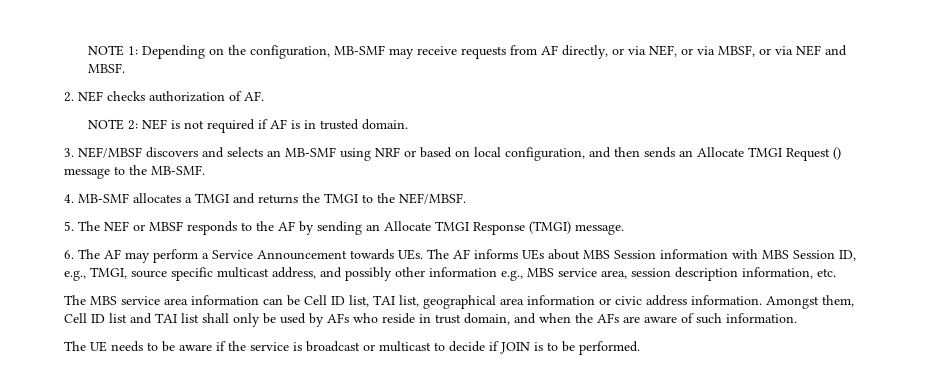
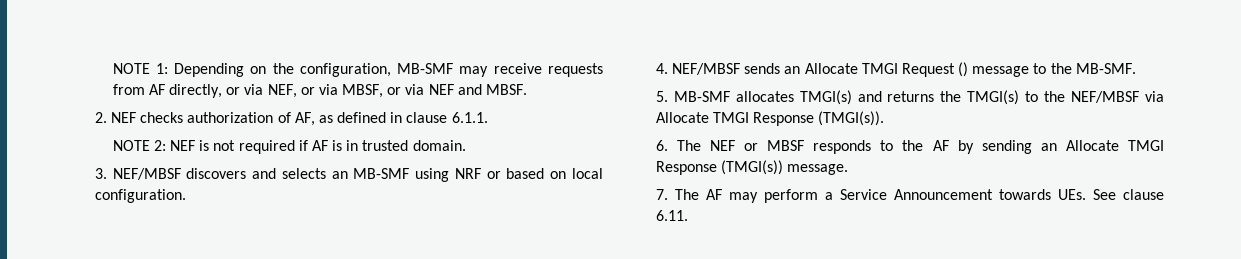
[243,91,264,101] AF. -> [294,112,488,126] AF, as defined in clause 6.1.1.
[504,147,640,161] configuration, and then -> [94,189,186,203] [655,63,740,75] configuration. // 4. NEF/MBSF
[63,194,74,203] 4. -> [655,91,668,102] 5.
[184,193,229,203] a TMGI -> [799,90,852,105] TMGI(s)
[323,193,466,204] [63,221,74,231] TMGI to the NEF/MBSF. // 5. -> [967,90,1164,105] [655,111,885,126] [655,140,668,151] TMGI(s) to the NEF/MBSF via Allocate TMGI Response (TMGI(s)). // 6.
[528,221,571,234] (TMGI) -> [720,160,783,175] (TMGI(s))
[63,250,74,259] 6. -> [655,189,668,200] 7.
[426,249,856,261] [63,267,836,281] [63,295,854,309] [63,313,797,327] [63,341,640,355] The AF informs UEs about MBS Session information with MBS Session ID, e.g., TMGI, source specific multicast address, and possibly other information e.g., MBS service area, session description information, etc. // The MBS service area information can be Cell ID list, TAI list, geographical area information or civic address information. Amongst them, Cell ID list and TAI list shall only be used by AFs who reside in trust domain, and when the AFs are aware of such information. // The UE needs to be aware if the service is broadcast or multicast to decide if JOIN is to be performed. -> [1092,189,1164,200] [655,210,688,221] See clause 6.11.

